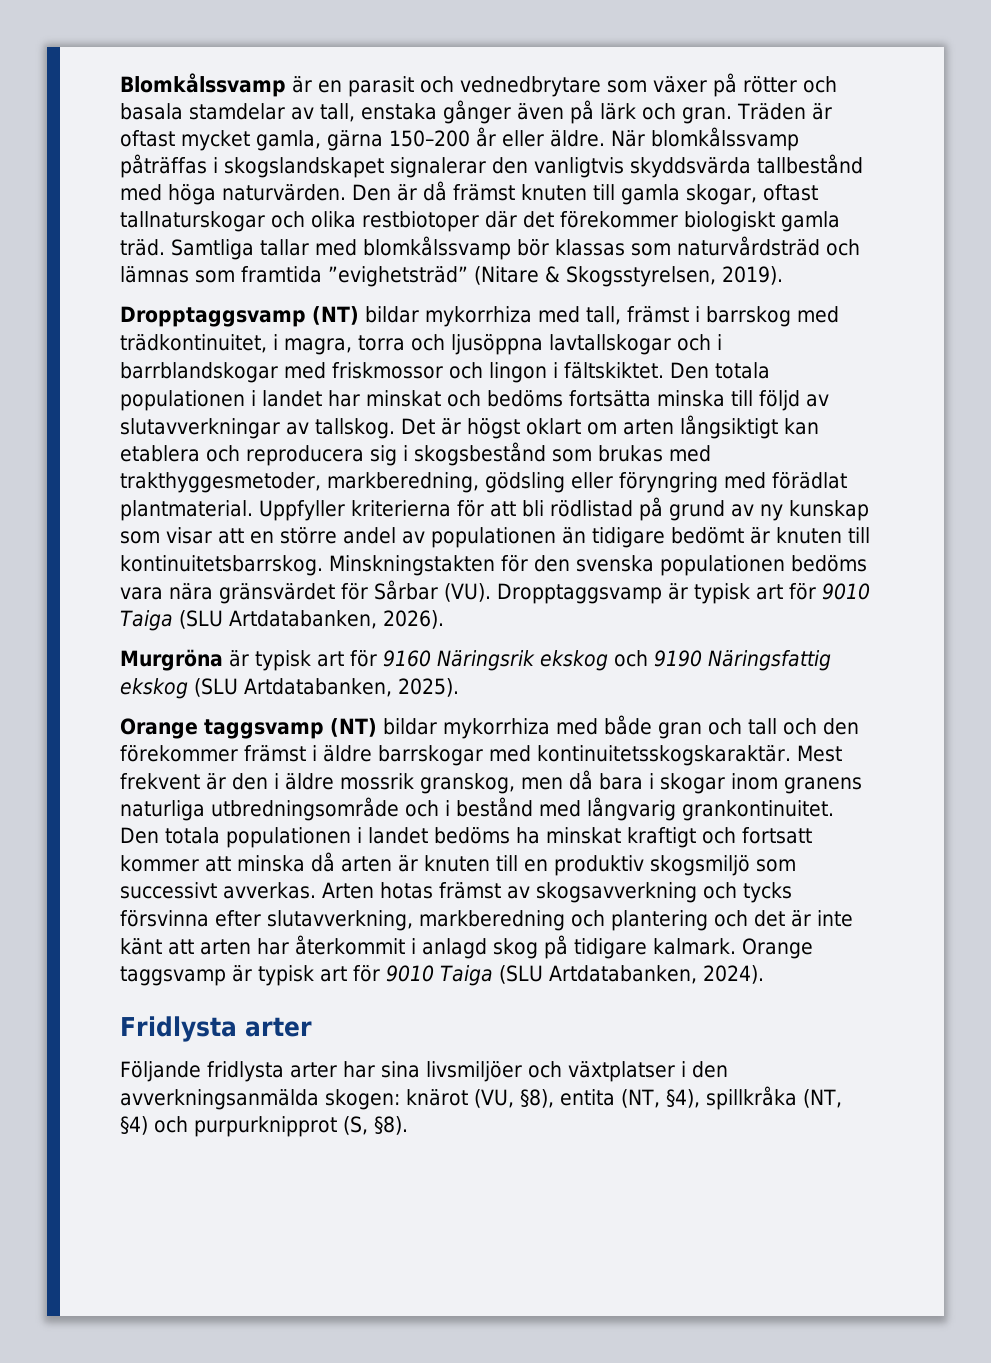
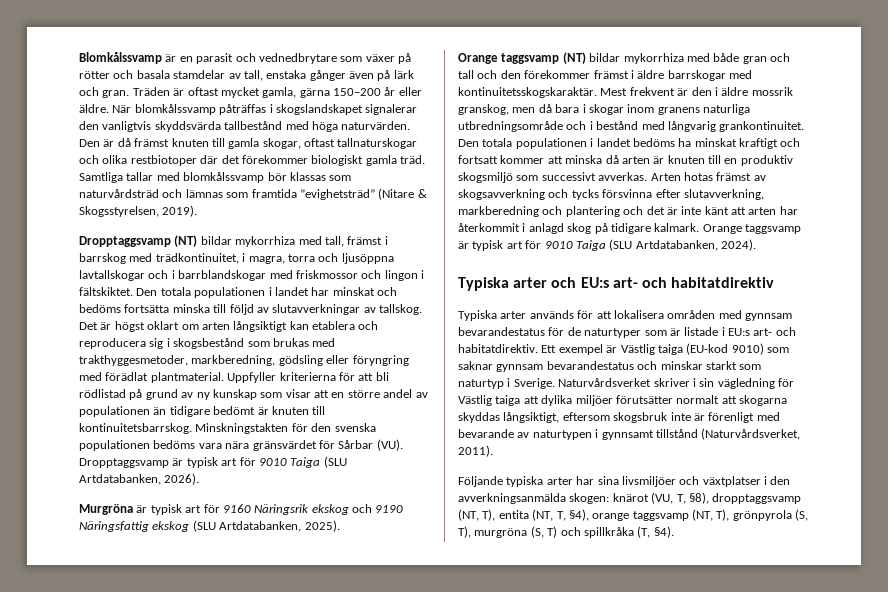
[120,1016,312,1042] Fridlysta arter -> [458,277,775,291] [458,310,792,321] [458,327,796,338] [458,343,789,355] [458,361,762,372] [458,378,794,389] [458,395,787,406] [458,412,780,423] [458,428,801,440] [458,445,493,457] Typiska arter och EU:s art- och habitatdirektiv // Typiska arter används för att lokalisera områden med gynnsam bevarandestatus för de naturtyper som är listade i EU:s art- och habitatdirektiv. Ett exempel är Västlig taiga (EU-kod 9010) som saknar gynnsam bevarandestatus och minskar starkt som naturtyp i Sverige. Naturvårdsverket skriver i sin vägledning för Västlig taiga att dylika miljöer förutsätter normalt att skogarna skyddas långsiktigt, eftersom skogsbruk inte är förenligt med bevarande av naturtypen i gynnsamt tillstånd (Naturvårdsverket, 2011).
[206,1061,284,1082] fridlysta -> [506,476,544,487] typiska
[519,1086,842,1110] [120,1116,408,1137] §8), entita (NT, §4), spillkråka (NT, §4) och purpurknipprot (S, §8). -> [676,492,802,504] [458,509,809,521] [458,526,674,538] T, §8), dropptaggsvamp (NT, T), entita (NT, T, §4), orange taggsvamp (NT, T), grönpyrola (S, T), murgröna (S, T) och spillkråka (T, §4).

